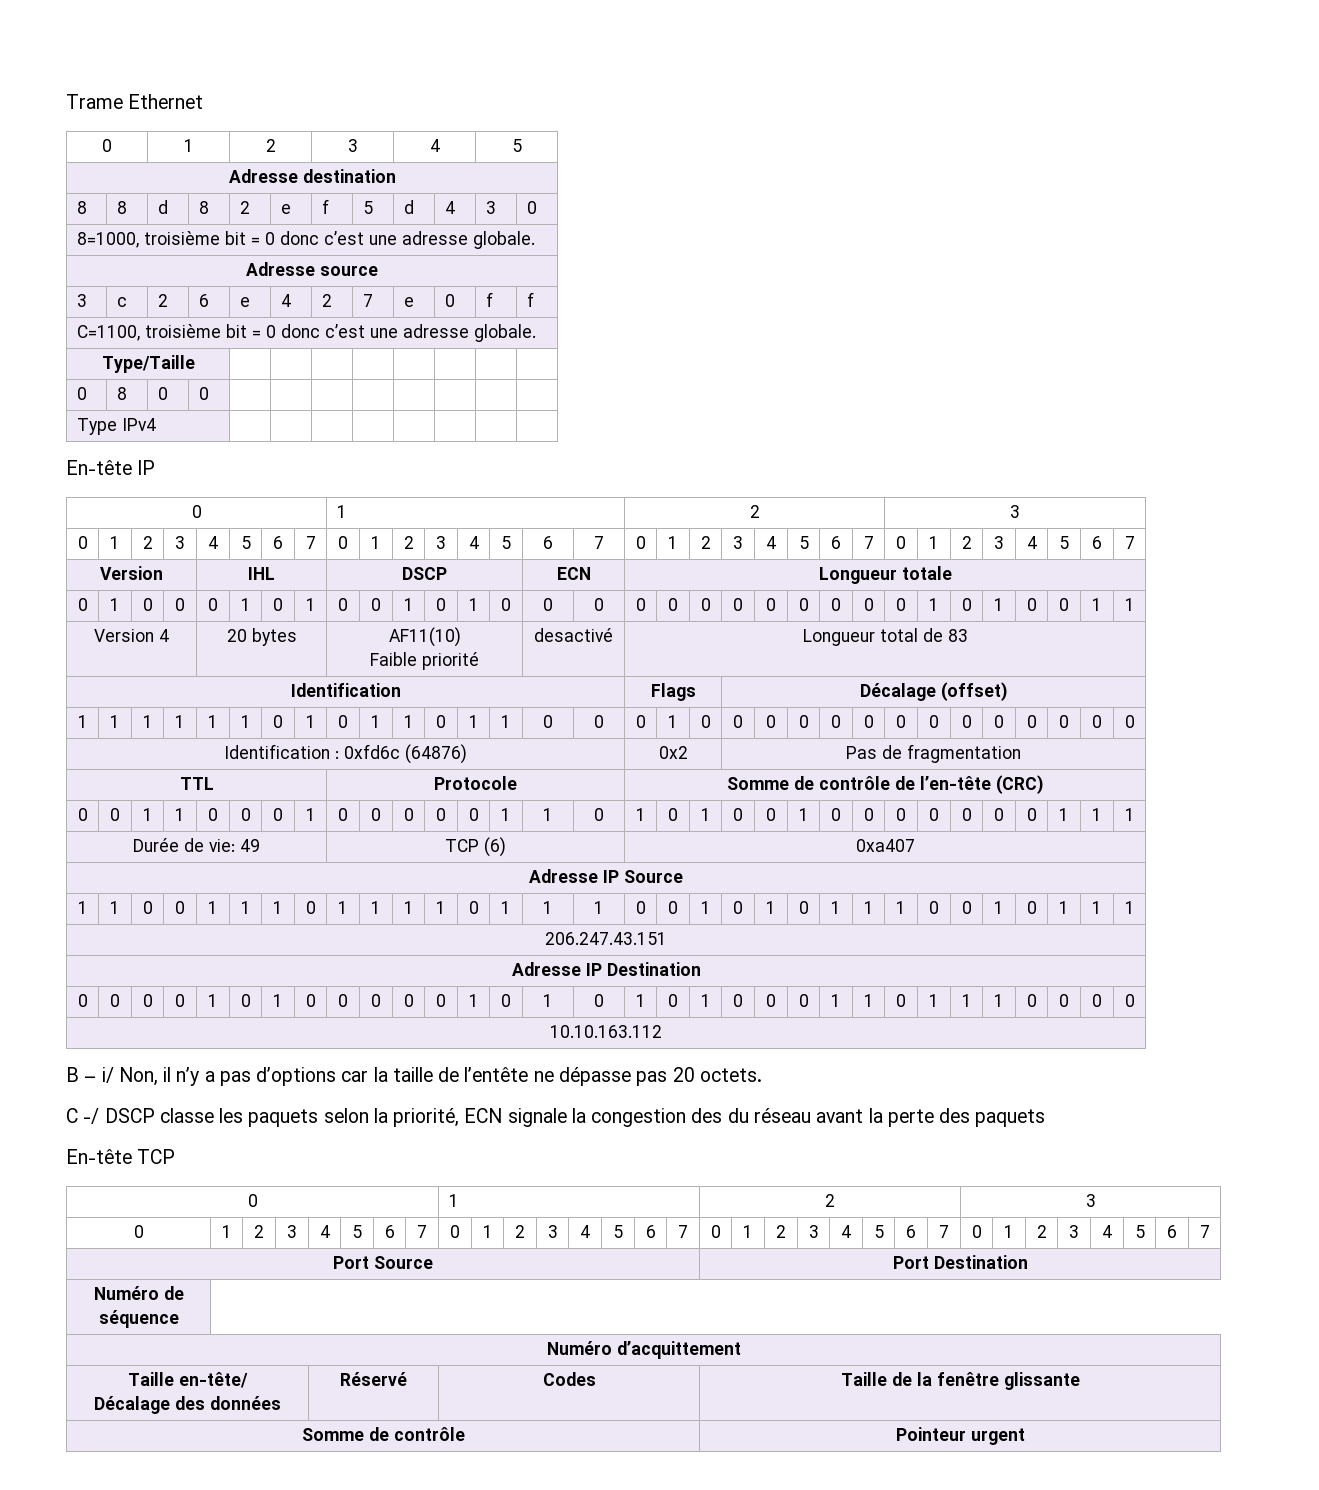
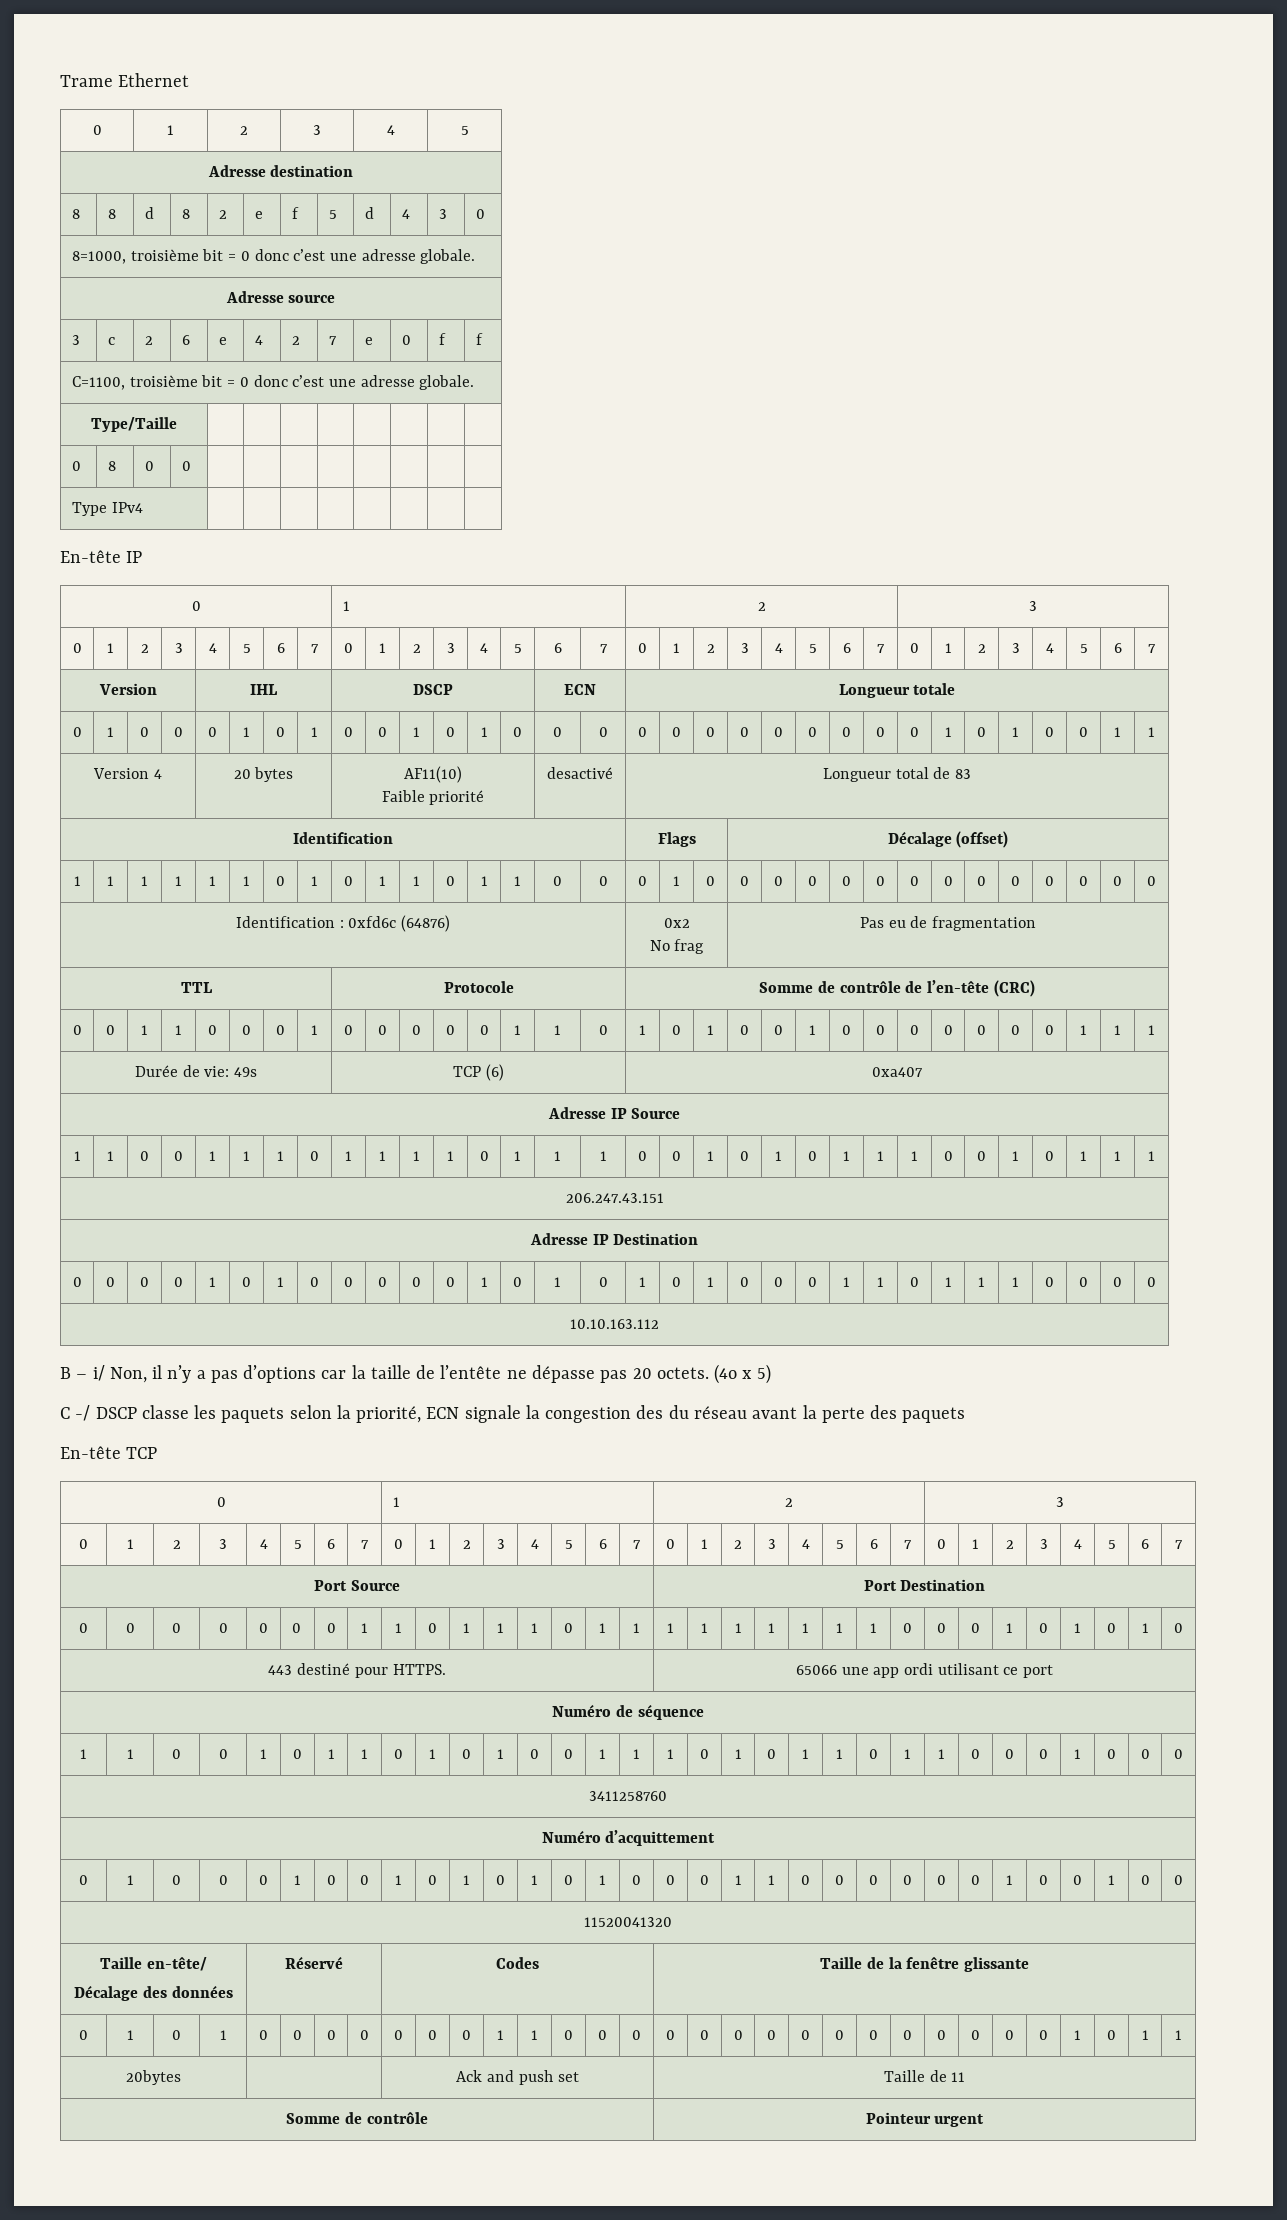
(688, 752) none -> [649,939,705,954] // No frag
(877, 752) none -> [888,920,906,928] eu
[240,839,260,852] 49 -> [234,1067,258,1077] 49s
(762, 1075) none -> [714,1364,771,1384] (4o x 5)
[93,1286,184,1300] [98,1310,179,1328] [546,1341,741,1359] Numéro de séquence // Numéro d’acquittement -> [79,1623,88,1633] [125,1623,135,1633] [172,1623,181,1633] [218,1623,228,1633] [259,1623,268,1633] [291,1623,301,1633] [326,1623,336,1633] [361,1623,368,1633] [395,1623,402,1633] [428,1623,437,1633] [463,1623,470,1633] [497,1623,504,1633] [531,1623,538,1633] [564,1623,573,1633] [599,1623,606,1633] [633,1623,640,1633] [667,1623,674,1633] [701,1623,708,1633] [734,1623,742,1633] [768,1623,775,1633] [802,1623,809,1633] [836,1623,843,1633] [870,1623,877,1633] [903,1623,912,1633] [937,1623,946,1633] [971,1623,980,1633] [1006,1623,1013,1633] [1039,1623,1048,1633] [1074,1623,1081,1633] [1107,1623,1116,1633] [1141,1623,1149,1633] [1174,1623,1183,1633] [268,1663,446,1678] [795,1663,1054,1678] [552,1704,704,1720] [80,1749,87,1759] [126,1749,134,1759] [172,1749,181,1759] [218,1749,228,1759] [260,1749,267,1759] [293,1749,302,1759] [327,1749,335,1759] [361,1749,368,1759] [394,1749,403,1759] [429,1749,436,1759] [462,1749,471,1759] [497,1749,504,1759] [530,1749,539,1759] [564,1749,573,1759] [599,1749,606,1759] [633,1749,640,1759] [667,1749,674,1759] [700,1749,709,1759] [734,1749,742,1759] [767,1749,776,1759] [802,1749,809,1759] [836,1749,843,1759] [869,1749,878,1759] [904,1749,911,1759] [938,1749,945,1759] [971,1749,980,1759] [1005,1749,1014,1759] [1039,1749,1048,1759] [1074,1749,1081,1759] [1107,1749,1116,1759] [1140,1749,1150,1759] [1174,1749,1183,1759] [589,1791,667,1801] [541,1830,716,1846] [79,1875,88,1885] [126,1875,134,1885] [172,1875,181,1885] [218,1875,228,1885] [259,1875,268,1885] [294,1875,301,1885] [326,1875,336,1885] [360,1875,369,1885] [395,1875,402,1885] [428,1875,437,1885] [463,1875,470,1885] [496,1875,505,1885] [531,1875,538,1885] [564,1875,573,1885] [599,1875,606,1885] [632,1875,641,1885] [666,1875,675,1885] [700,1875,709,1885] [734,1875,742,1885] [768,1875,775,1885] [801,1875,810,1885] [835,1875,844,1885] [869,1875,878,1885] [903,1875,912,1885] [937,1875,946,1885] [971,1875,980,1885] [1006,1875,1013,1885] [1039,1875,1048,1885] [1073,1875,1082,1885] [1108,1875,1115,1885] [1140,1875,1150,1885] [1174,1875,1183,1885] [584,1917,672,1927] 0 | 0 | 0 | 0 | 0 | 0 | 0 | 1 | 1 | 0 | 1 | 1 | 1 | 0 | 1 | 1 | 1 | 1 | 1 | 1 | 1 | 1 | 1 | 0 | 0 | 0 | 1 | 0 | 1 | 0 | 1 | 0 // 443 destiné pour HTTPS. | 65066 une app ordi utilisant ce port // Numéro de séquence // 1 | 1 | 0 | 0 | 1 | 0 | 1 | 1 | 0 | 1 | 0 | 1 | 0 | 0 | 1 | 1 | 1 | 0 | 1 | 0 | 1 | 1 | 0 | 1 | 1 | 0 | 0 | 0 | 1 | 0 | 0 | 0 // 3411258760 // Numéro d’acquittement // 0 | 1 | 0 | 0 | 0 | 1 | 0 | 0 | 1 | 0 | 1 | 0 | 1 | 0 | 1 | 0 | 0 | 0 | 1 | 1 | 0 | 0 | 0 | 0 | 0 | 0 | 1 | 0 | 0 | 1 | 0 | 0 // 11520041320
(1080, 1381) none -> [79,2030,88,2040] [126,2030,134,2040] [172,2030,181,2040] [219,2030,227,2040] [259,2030,268,2040] [293,2030,302,2040] [326,2030,336,2040] [360,2030,369,2040] [394,2030,403,2040] [428,2030,437,2040] [462,2030,471,2040] [497,2030,504,2040] [531,2030,538,2040] [564,2030,573,2040] [598,2030,607,2040] [632,2030,641,2040] [666,2030,675,2040] [700,2030,709,2040] [733,2030,743,2040] [767,2030,776,2040] [801,2030,810,2040] [835,2030,844,2040] [869,2030,878,2040] [903,2030,912,2040] [937,2030,946,2040] [971,2030,980,2040] [1005,2030,1014,2040] [1039,2030,1048,2040] [1074,2030,1081,2040] [1107,2030,1116,2040] [1141,2030,1149,2040] [1175,2030,1182,2040] [126,2070,181,2085] [456,2070,579,2085] [883,2070,966,2082] // 0 | 1 | 0 | 1 | 0 | 0 | 0 | 0 | 0 | 0 | 0 | 1 | 1 | 0 | 0 | 0 | 0 | 0 | 0 | 0 | 0 | 0 | 0 | 0 | 0 | 0 | 0 | 0 | 1 | 0 | 1 | 1 // 20bytes | | Ack and push set | Taille de 11

